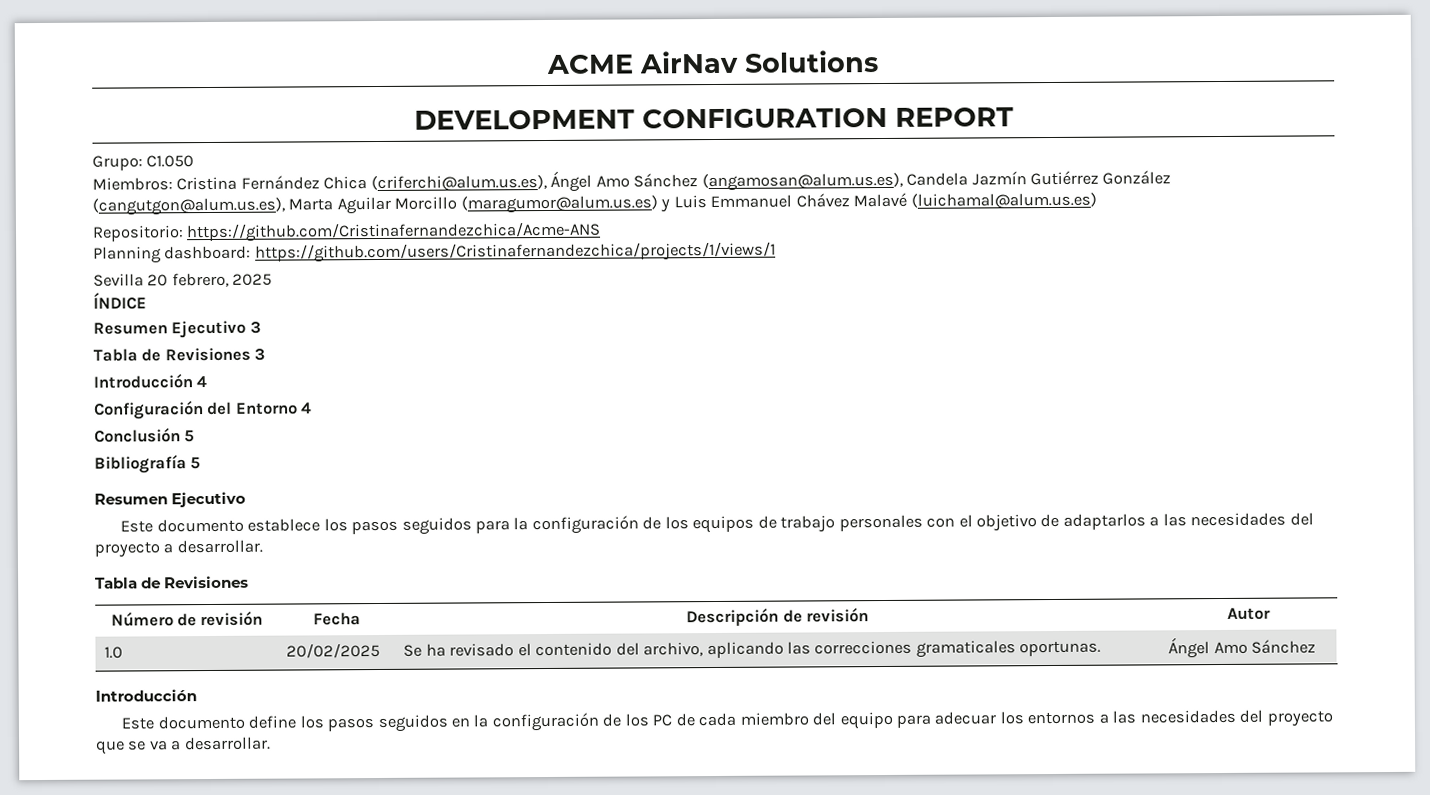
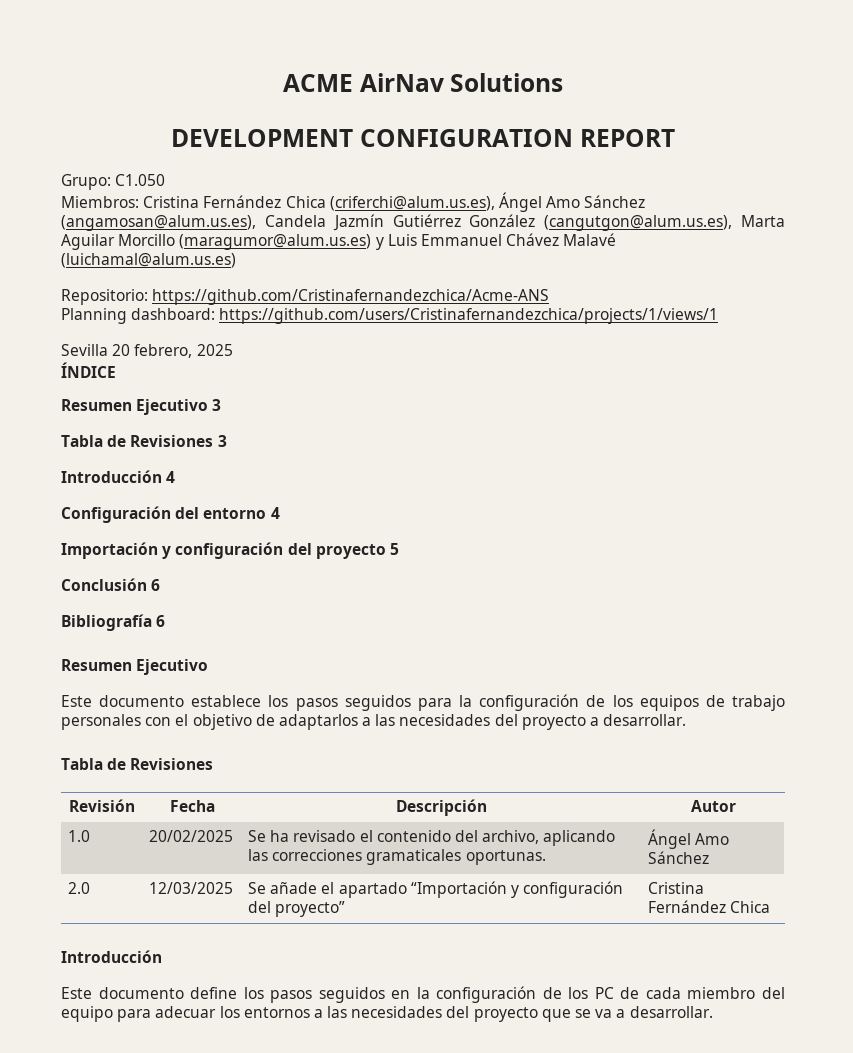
[235,402,313,415] [94,427,196,443] Entorno 4 // Conclusión 5 -> [203,507,280,519] [61,542,399,559] [61,578,161,591] entorno 4 // Importación y configuración del proyecto 5 // Conclusión 6
[190,457,202,470] 5 -> [156,615,166,627] 6
[110,610,264,627] Número de revisión -> [69,799,135,812] Revisión
[782,607,869,623] de revisión -> (487, 807) none
(1317, 646) none -> [68,882,91,894] [149,882,234,894] [248,881,624,898] [248,901,346,917] [648,882,705,894] [648,900,771,913] // 2.0 | 12/03/2025 | Se añade el apartado “Importación y configuración del proyecto” | Cristina Fernández Chica

